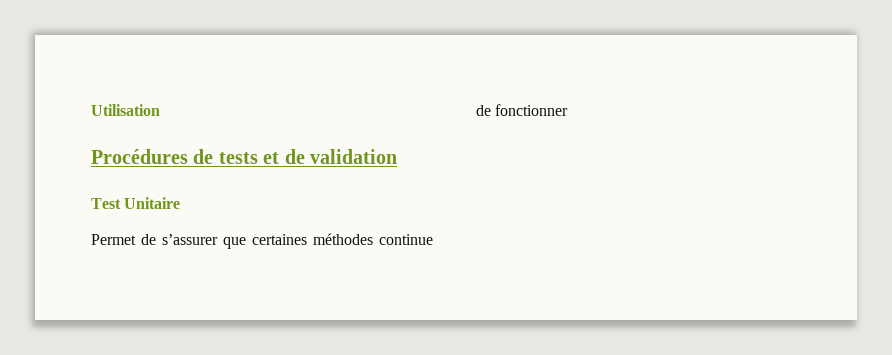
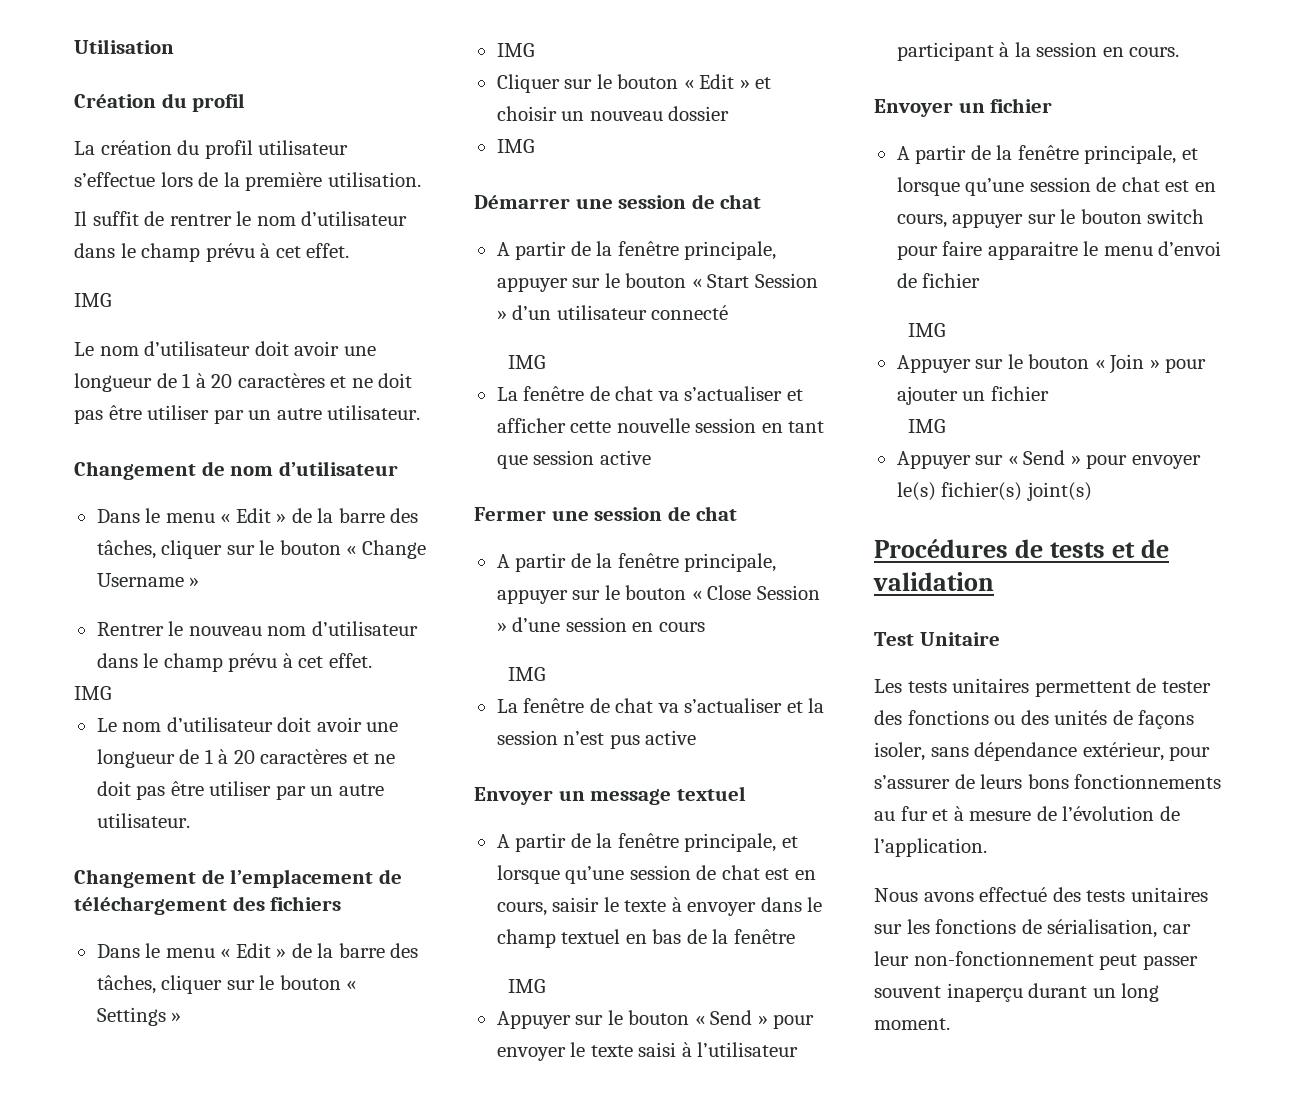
(160, 110) none -> [74,93,246,112] [74,140,349,159] [74,172,421,191] [74,211,408,226] [74,243,350,262] [74,293,111,307] [74,341,376,356] [74,373,413,392] [74,405,421,424] [74,461,398,480] [96,508,419,523] [96,540,426,559] [96,573,200,587] [96,621,418,636] [96,653,372,672] [74,686,111,700] [96,717,399,732] [96,749,396,768] [96,781,384,800] [96,813,190,828] [74,869,402,888] [74,896,342,915] [96,943,419,958] [96,975,357,994] [96,1007,182,1026] [496,43,534,57] [496,74,772,93] [496,106,730,121] [496,139,534,153] [474,194,762,209] [496,241,777,260] [496,273,818,292] [496,305,729,320] [508,355,546,369] [496,386,803,401] [496,418,825,433] [496,450,651,469] [474,506,738,521] [496,553,777,572] [496,585,820,604] [496,617,705,632] [508,667,546,681] [496,698,825,713] [496,730,697,749] [474,786,746,805] [496,833,798,852] [496,865,816,884] [496,897,823,916] [496,929,795,948] [508,979,546,993] [496,1010,815,1029] [496,1042,799,1061] [896,42,1180,61] [874,98,1053,117] [896,145,1198,164] [896,177,1216,196] [896,209,1205,228] [896,241,1222,260] [896,273,981,288] [908,323,946,337] [896,354,1207,374] [896,386,1049,405] [908,419,946,433] [896,450,1201,469] [896,482,1092,501] // Création du profil // La création du profil utilisateur s’effectue lors de la première utilisation. // Il suffit de rentrer le nom d’utilisateur dans le champ prévu à cet effet. // IMG // Le nom d’utilisateur doit avoir une longueur de 1 à 20 caractères et ne doit pas être utiliser par un autre utilisateur. // Changement de nom d’utilisateur // Dans le menu « Edit » de la barre des tâches, cliquer sur le bouton « Change Username » // Rentrer le nouveau nom d’utilisateur dans le champ prévu à cet effet. // IMG // Le nom d’utilisateur doit avoir une longueur de 1 à 20 caractères et ne doit pas être utiliser par un autre utilisateur. // Changement de l’emplacement de téléchargement des fichiers // Dans le menu « Edit » de la barre des tâches, cliquer sur le bouton « Settings » // IMG // Cliquer sur le bouton « Edit » et choisir un nouveau dossier // IMG // Démarrer une session de chat // A partir de la fenêtre principale, appuyer sur le bouton « Start Session » d’un utilisateur connecté // IMG // La fenêtre de chat va s’actualiser et afficher cette nouvelle session en tant que session active // Fermer une session de chat // A partir de la fenêtre principale, appuyer sur le bouton « Close Session » d’une session en cours // IMG // La fenêtre de chat va s’actualiser et la session n’est pus active // Envoyer un message textuel // A partir de la fenêtre principale, et lorsque qu’une session de chat est en cours, saisir le texte à envoyer dans le champ textuel en bas de la fenêtre // IMG // Appuyer sur le bouton « Send » pour envoyer le texte saisi à l’utilisateur participant à la session en cours. // Envoyer un fichier // A partir de la fenêtre principale, et lorsque qu’une session de chat est en cours, appuyer sur le bouton switch pour faire apparaitre le menu d’envoi de fichier // IMG // Appuyer sur le bouton « Join » pour ajouter un fichier // IMG // Appuyer sur « Send » pour envoyer le(s) fichier(s) joint(s)
[91,233,433,249] [476,104,569,116] Permet de s’assurer que certaines méthodes continue de fonctionner -> [874,678,1211,697] [874,710,1195,729] [874,742,1211,761] [874,774,1222,789] [874,806,1180,821] [874,838,987,857] [874,887,1208,902] [874,919,1191,938] [874,951,1198,970] [874,983,1160,1002] [874,1018,950,1030] Les tests unitaires permettent de tester des fonctions ou des unités de façons isoler, sans dépendance extérieur, pour s’assurer de leurs bons fonctionnements au fur et à mesure de l’évolution de l’application. // Nous avons effectué des tests unitaires sur les fonctions de sérialisation, car leur non-fonctionnement peut passer souvent inaperçu durant un long moment.

